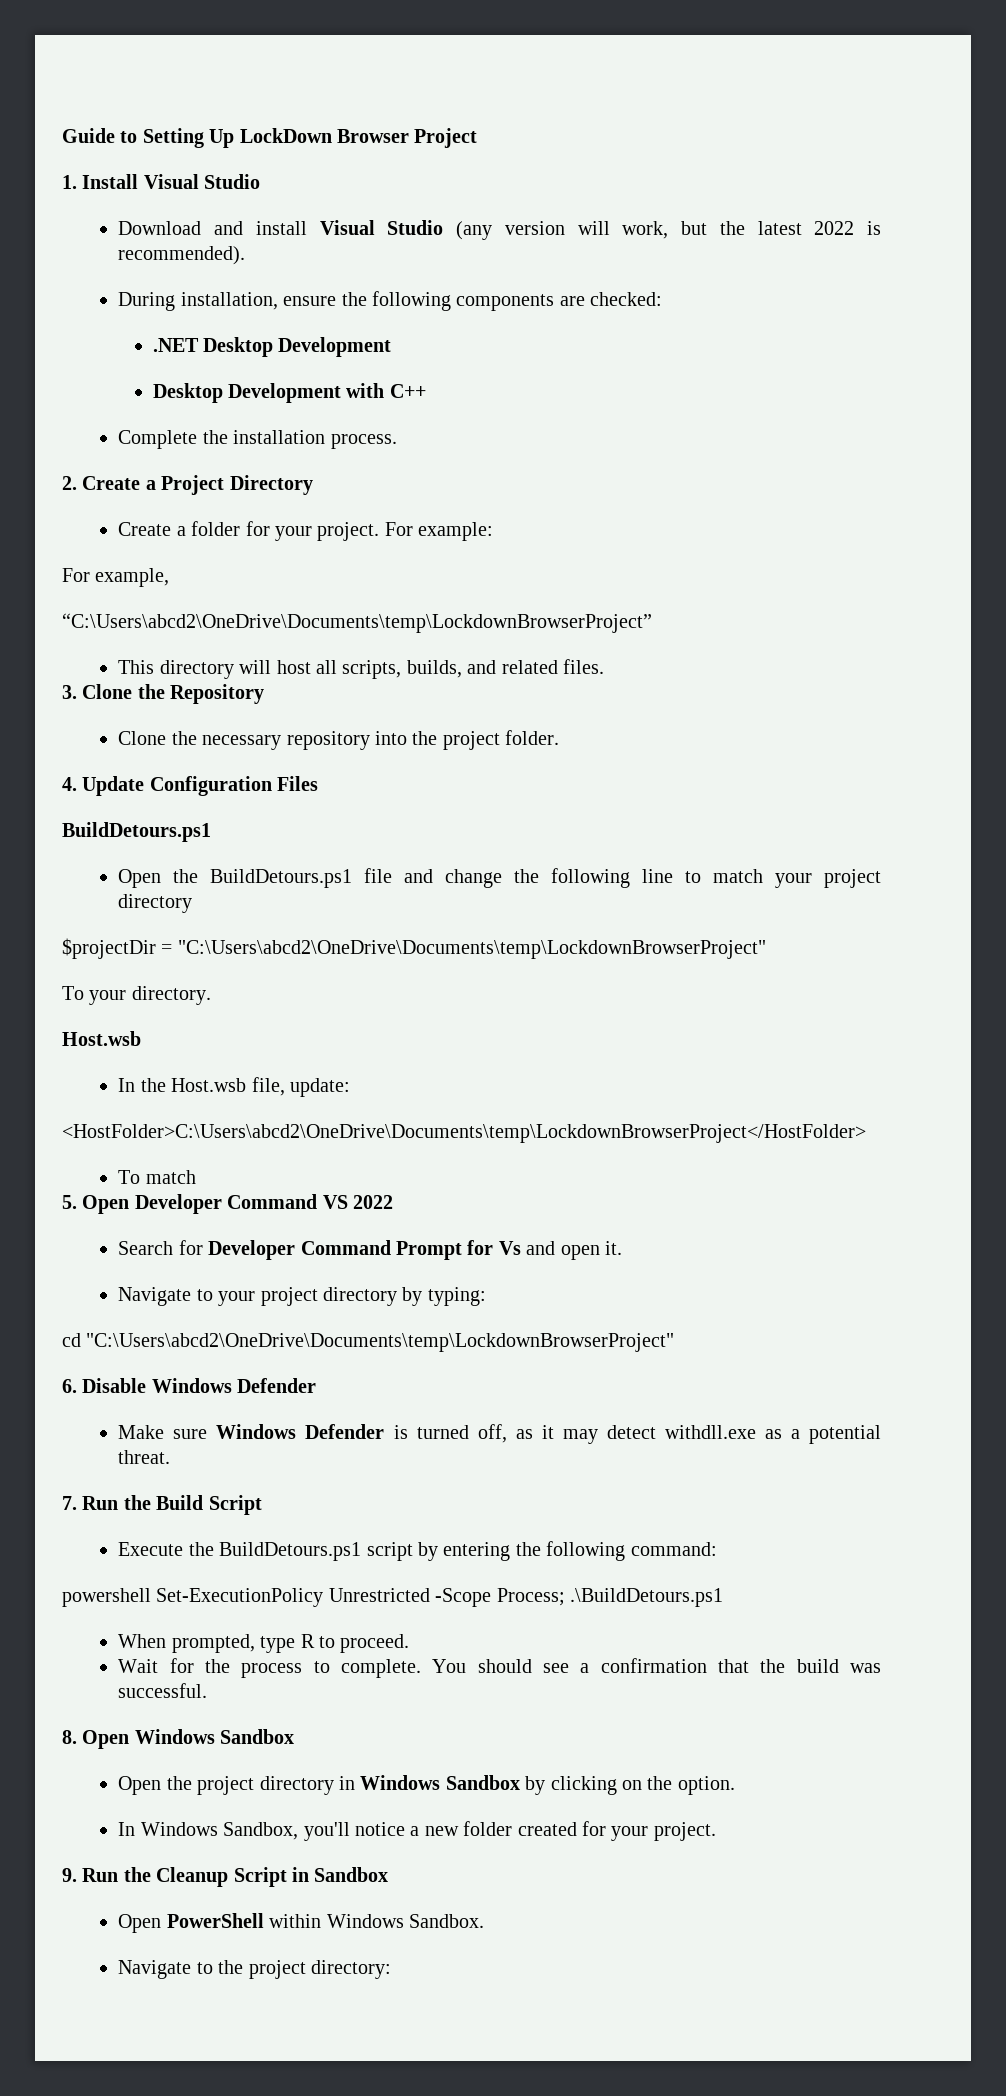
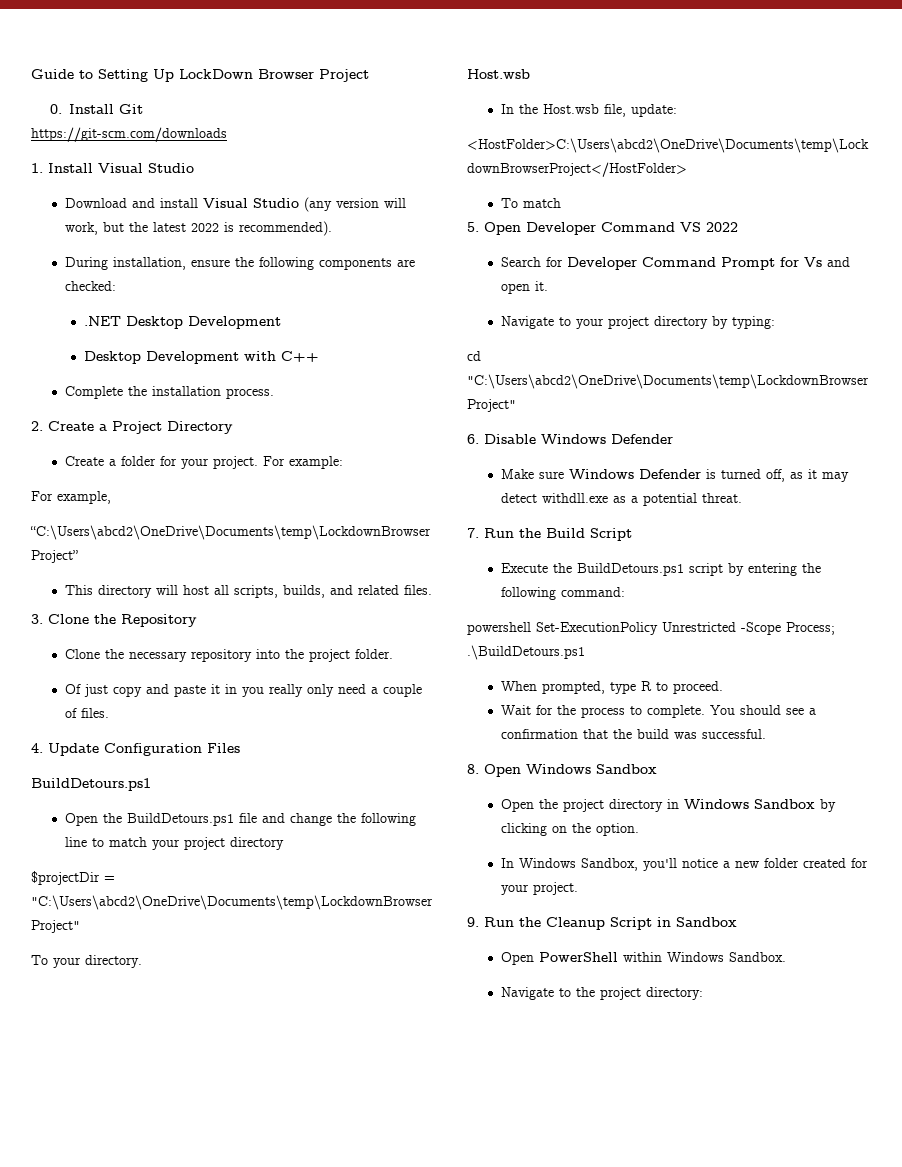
(478, 138) none -> [49,104,143,114] [31,127,227,142] // 0. Install Git // https://git-scm.com/downloads
(560, 737) none -> [65,684,423,697] [65,708,110,718] // Of just copy and paste it in you really only need a couple of files.

